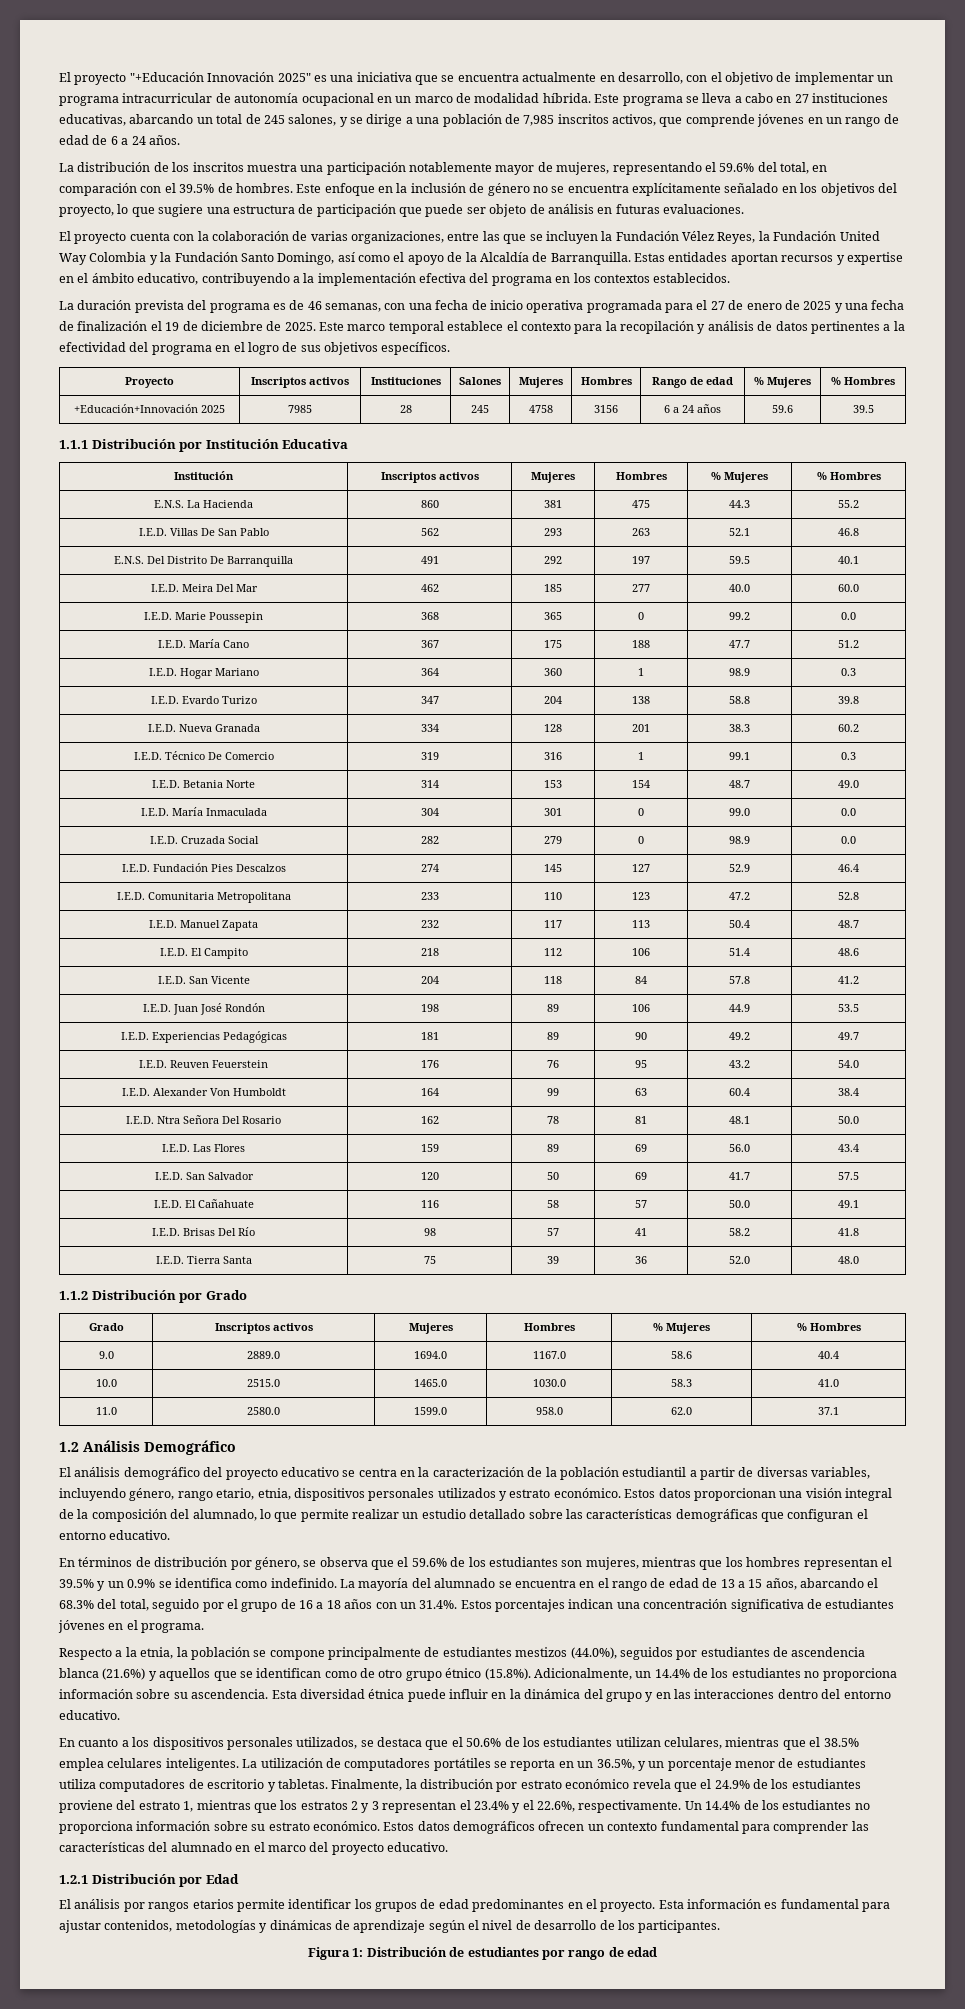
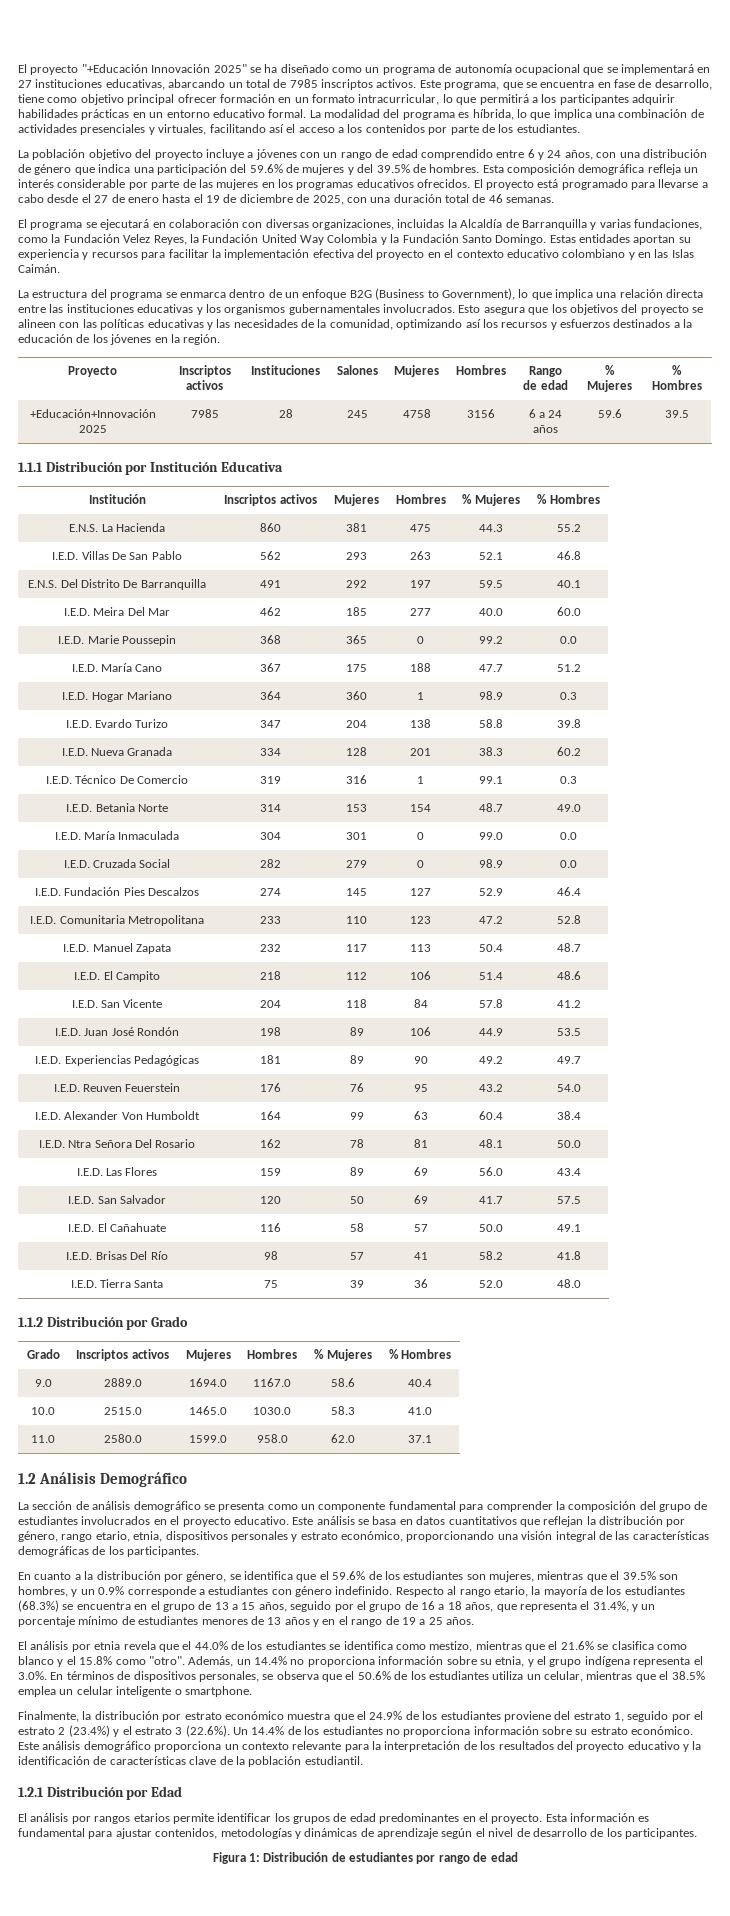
[313,72,874,85] es una iniciativa que se encuentra actualmente en desarrollo, con el objetivo de implementar -> [249,64,362,73] se ha diseñado como
[122,93,213,103] intracurricular -> (435, 71) none
[376,93,773,106] en un marco de modalidad híbrida. Este programa se lleva a cabo -> [583,64,694,75] que se implementará
[263,114,899,127] [59,135,180,145] [59,162,828,175] [59,183,897,196] [59,204,744,217] [59,231,714,244] 245 salones, y se dirige a una población de 7,985 inscritos activos, que comprende jóvenes en un rango de edad de 6 a 24 años. // La distribución de los inscritos muestra una participación notablemente mayor de mujeres, representando el 59.6% del total, en comparación con el 39.5% de hombres. Este enfoque en la inclusión de género no se encuentra explícitamente señalado en los objetivos del proyecto, lo que sugiere una estructura de participación que puede ser objeto de análisis en futuras evaluaciones. // El proyecto cuenta con la colaboración de varias organizaciones, entre las que se incluyen la Fundación Vélez -> [289,79,712,90] [18,94,675,105] [18,109,704,120] [18,124,580,135] [18,149,707,160] [18,164,699,175] [18,179,708,190] [18,194,555,205] [18,219,702,230] [18,234,151,243] 7985 inscriptos activos. Este programa, que se encuentra en fase de desarrollo, tiene como objetivo principal ofrecer formación en un formato intracurricular, lo que permitirá a los participantes adquirir habilidades prácticas en un entorno educativo formal. La modalidad del programa es híbrida, lo que implica una combinación de actividades presenciales y virtuales, facilitando así el acceso a los contenidos por parte de los estudiantes. // La población objetivo del proyecto incluye a jóvenes con un rango de edad comprendido entre 6 y 24 años, con una distribución de género que indica una participación del 59.6% de mujeres y del 39.5% de hombres. Esta composición demográfica refleja un interés considerable por parte de las mujeres en los programas educativos ofrecidos. El proyecto está programado para llevarse a cabo desde el 27 de enero hasta el 19 de diciembre de 2025, con una duración total de 46 semanas. // El programa se ejecutará en colaboración con diversas organizaciones, incluidas la Alcaldía de Barranquilla y varias fundaciones, como la Fundación Velez
[277,252,903,265] [59,273,731,286] [59,300,905,313] [59,321,905,334] [59,342,451,355] Domingo, así como el apoyo de la Alcaldía de Barranquilla. Estas entidades aportan recursos y expertise en el ámbito educativo, contribuyendo a la implementación efectiva del programa en los contextos establecidos. // La duración prevista del programa es de 46 semanas, con una fecha de inicio operativa programada para el 27 de enero de 2025 y una fecha de finalización el 19 de diciembre de 2025. Este marco temporal establece el contexto para la recopilación y análisis de datos pertinentes a la efectividad del programa en el logro de sus objetivos específicos. -> [495,234,691,245] [18,249,694,260] [18,264,60,273] [18,288,704,300] [18,304,703,315] [18,319,693,330] [18,334,221,345] Domingo. Estas entidades aportan su experiencia y recursos para facilitar la implementación efectiva del proyecto en el contexto educativo colombiano y en las Islas Caimán. // La estructura del programa se enmarca dentro de un enfoque B2G (Business to Government), lo que implica una relación directa entre las instituciones educativas y los organismos gubernamentales involucrados. Esto asegura que los objetivos del proyecto se alineen con las políticas educativas y las necesidades de la comunidad, optimizando así los recursos y esfuerzos destinados a la educación de los jóvenes en la región.
[59,1467,871,1480] [59,1488,126,1501] El análisis demográfico del proyecto educativo se centra en la caracterización de la población estudiantil a partir de diversas variables, incluyendo -> [18,1501,708,1512] [18,1516,686,1527] La sección de análisis demográfico se presenta como un componente fundamental para comprender la composición del grupo de estudiantes involucrados en el proyecto educativo. Este análisis se basa en datos cuantitativos que reflejan la distribución por
[437,1488,496,1498] utilizados -> (288, 1536) none
[553,1488,892,1501] [59,1509,868,1522] [59,1530,171,1540] [59,1557,151,1567] económico. Estos datos proporcionan una visión integral de la composición del alumnado, lo que permite realizar un estudio detallado sobre las características demográficas que configuran el entorno educativo. // En términos de -> [341,1531,709,1542] [18,1546,200,1557] [18,1571,94,1580] económico, proporcionando una visión integral de las características demográficas de los participantes. // En cuanto a la
[319,1557,368,1567] observa -> [244,1571,293,1580] identifica
[725,1557,892,1570] [59,1578,496,1591] los hombres representan el 39.5% y un 0.9% se identifica como indefinido. La mayoría del alumnado -> [610,1571,678,1580] [18,1586,685,1597] [18,1600,59,1612] el 39.5% son hombres, y un 0.9% corresponde a estudiantes con género indefinido. Respecto al rango etario, la mayoría de los estudiantes (68.3%)
[612,1578,699,1591] rango de edad -> [162,1604,195,1612] grupo
[800,1578,879,1588] [59,1599,149,1611] abarcando el 68.3% del total, -> (287, 1607) none
[344,1599,895,1612] [58,1620,205,1633] [59,1647,866,1660] [59,1668,897,1681] [59,1689,891,1702] [59,1710,120,1720] [59,1737,422,1750] años con un 31.4%. Estos porcentajes indican una concentración significativa de estudiantes jóvenes en el programa. // Respecto a la etnia, la población se compone principalmente de estudiantes mestizos (44.0%), seguidos por estudiantes de ascendencia blanca (21.6%) y aquellos que se identifican como de otro grupo étnico (15.8%). Adicionalmente, un 14.4% de los estudiantes no proporciona información sobre su ascendencia. Esta diversidad étnica puede influir en la dinámica del grupo y en las interacciones dentro del entorno educativo. // En cuanto a los dispositivos personales utilizados, se destaca -> [465,1601,656,1612] [18,1616,474,1627] [18,1641,687,1652] [18,1656,703,1667] [18,1671,319,1682] años, que representa el 31.4%, y un porcentaje mínimo de estudiantes menores de 13 años y en el rango de 19 a 25 años. // El análisis por etnia revela que el 44.0% de los estudiantes se identifica como mestizo, mientras que el 21.6% se clasifica como blanco y el 15.8% como "otro". Además, un 14.4% no proporciona información sobre su etnia, y el grupo indígena representa el 3.0%. En términos de dispositivos personales, se observa
[615,1737,722,1749] utilizan celulares, -> [492,1671,583,1682] utiliza un celular,
[107,1758,866,1771] [59,1779,328,1792] celulares inteligentes. La utilización de computadores portátiles se reporta en un 36.5%, y un porcentaje menor de estudiantes utiliza computadores de escritorio y tabletas. -> [59,1686,252,1697] un celular inteligente o smartphone. //
[632,1779,671,1789] revela -> [287,1712,331,1720] muestra
[196,1800,682,1813] mientras que los estratos 2 y 3 representan el 23.4% y el 22.6%, respectivamente. -> [627,1711,704,1722] [18,1725,230,1737] seguido por el estrato 2 (23.4%) y el estrato 3 (22.6%).
[383,1821,869,1834] [59,1842,448,1855] Estos datos demográficos ofrecen un contexto fundamental para comprender las características del alumnado en el marco del proyecto educativo. -> [18,1741,702,1752] [18,1756,363,1767] Este análisis demográfico proporciona un contexto relevante para la interpretación de los resultados del proyecto educativo y la identificación de características clave de la población estudiantil.

